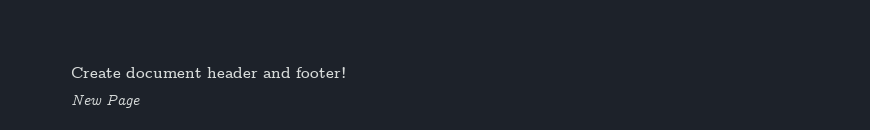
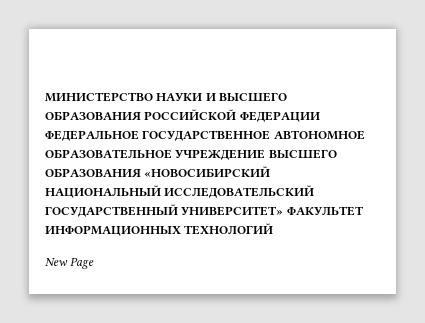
[71,67,346,78] Create document header and footer! -> [45,92,288,102] [45,109,320,122] [45,130,365,141] [45,149,337,160] [45,166,271,178] [45,185,315,198] [45,204,364,217] [45,223,274,236] МИНИСТЕРСТВО НАУКИ И ВЫСШЕГО ОБРАЗОВАНИЯ РОССИЙСКОЙ ФЕДЕРАЦИИ ФЕДЕРАЛЬНОЕ ГОСУДАРСТВЕННОЕ АВТОНОМНОЕ ОБРАЗОВАТЕЛЬНОЕ УЧРЕЖДЕНИЕ ВЫСШЕГО ОБРАЗОВАНИЯ «НОВОСИБИРСКИЙ НАЦИОНАЛЬНЫЙ ИССЛЕДОВАТЕЛЬСКИЙ ГОСУДАРСТВЕННЫЙ УНИВЕРСИТЕТ» ФАКУЛЬТЕТ ИНФОРМАЦИОННЫХ ТЕХНОЛОГИЙ

